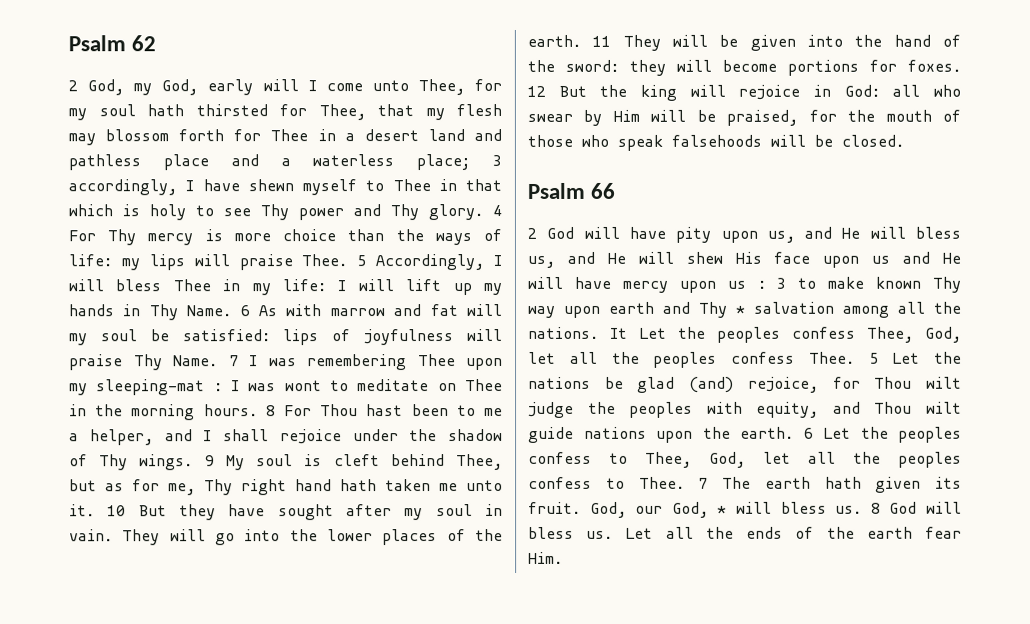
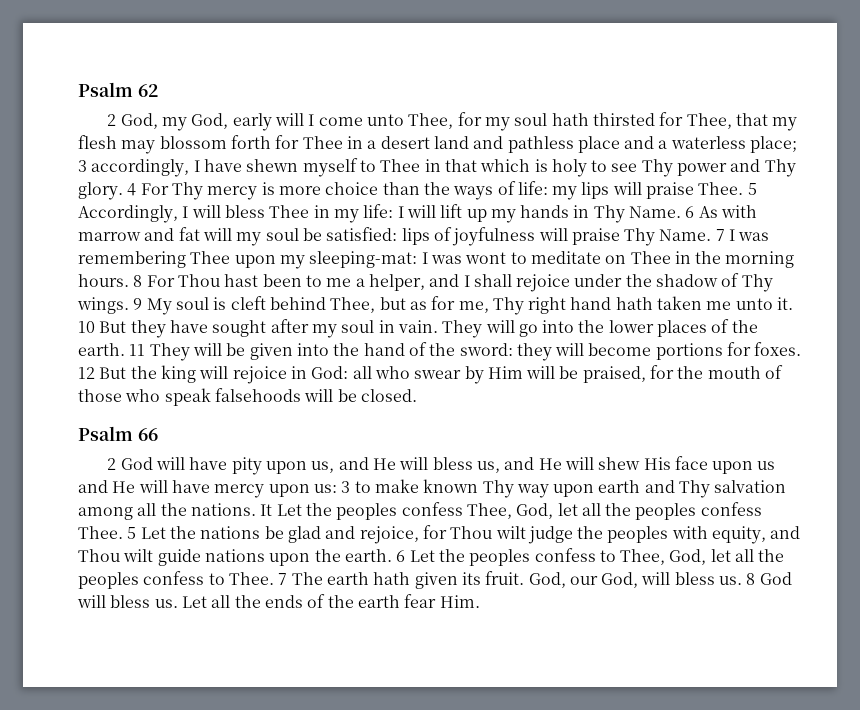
[96,379,223,396] sleeping-mat : -> [309,251,418,268] sleeping-mat:
[726,280,766,289] us : -> [313,484,337,493] us:
[735,305,746,314] * -> (711, 489) none
[689,376,735,393] (and) -> [325,526,356,539] and
[717,505,728,514] * -> (639, 580) none

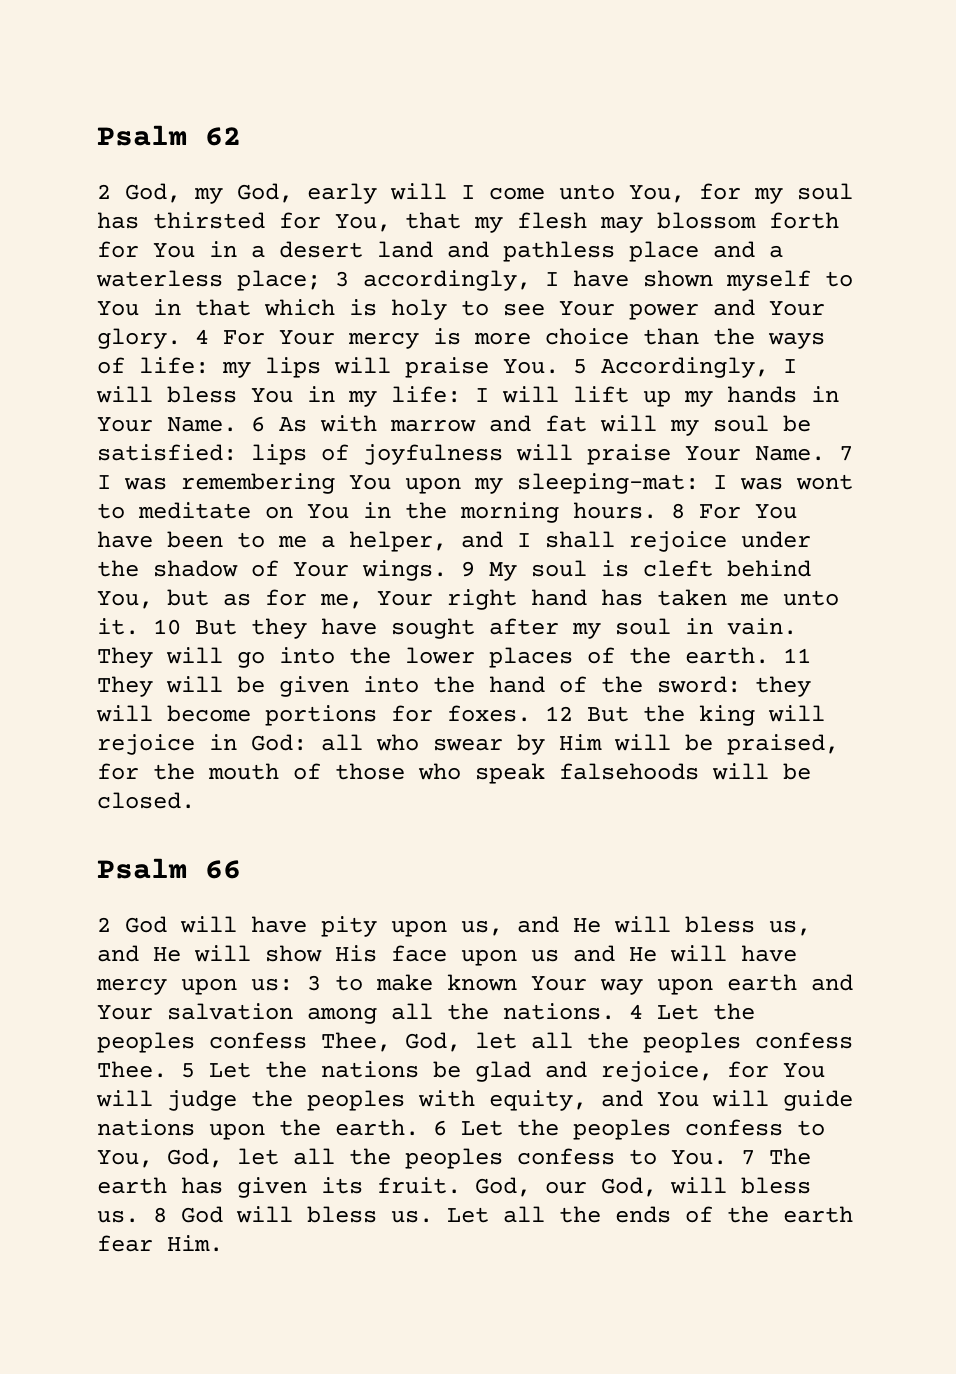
[408,113,454,129] Thee, -> [629,185,685,203] You,
[551,113,589,126] hath -> [97,212,139,229] has
[686,113,732,129] Thee, -> [335,214,391,232] You,
[302,136,343,149] Thee -> [153,243,195,258] You
[246,159,299,172] shewn -> [643,270,713,287] shown
[380,159,421,172] Thee -> [97,301,139,316] You
[641,159,673,177] Thy -> [559,301,615,316] Your
[764,159,796,177] Thy -> [769,301,825,316] Your
[171,182,203,200] Thy -> [279,330,335,345] Your
[698,182,744,195] Thee. -> [503,359,559,374] You.
[269,205,310,218] Thee -> [251,388,293,403] You
[593,205,625,223] Thy -> [97,417,153,432] Your
[624,228,656,246] Thy -> [685,446,741,461] Your
[190,251,231,264] Thee -> [349,475,391,490] You
[630,251,671,264] Thee -> [307,504,349,519] You
[177,274,259,287] Thou hast -> [755,504,797,519] [97,531,153,548] You have
[741,274,773,292] Thy -> [293,562,349,577] Your
[330,297,376,313] Thee, -> [97,591,153,609] You,
[492,297,524,315] Thy -> [377,591,433,606] Your
[615,297,653,310] hath -> [601,589,643,606] has
[598,457,641,470] shew -> [265,945,322,962] show
[482,480,514,498] Thy -> [531,976,587,991] Your
[679,480,711,498] Thy -> [97,1005,153,1020] Your
[260,504,273,516] It -> [629,1004,643,1019] 4
[450,526,526,539] Thou wilt -> [783,1063,825,1078] [96,1090,153,1107] You will
[78,549,154,562] Thou wilt -> [657,1090,769,1107] You will
[620,549,666,565] Thee, -> [97,1150,153,1168] You,
[228,572,274,585] Thee. -> [671,1150,727,1165] You.
[373,572,411,585] hath -> [181,1177,223,1194] has

